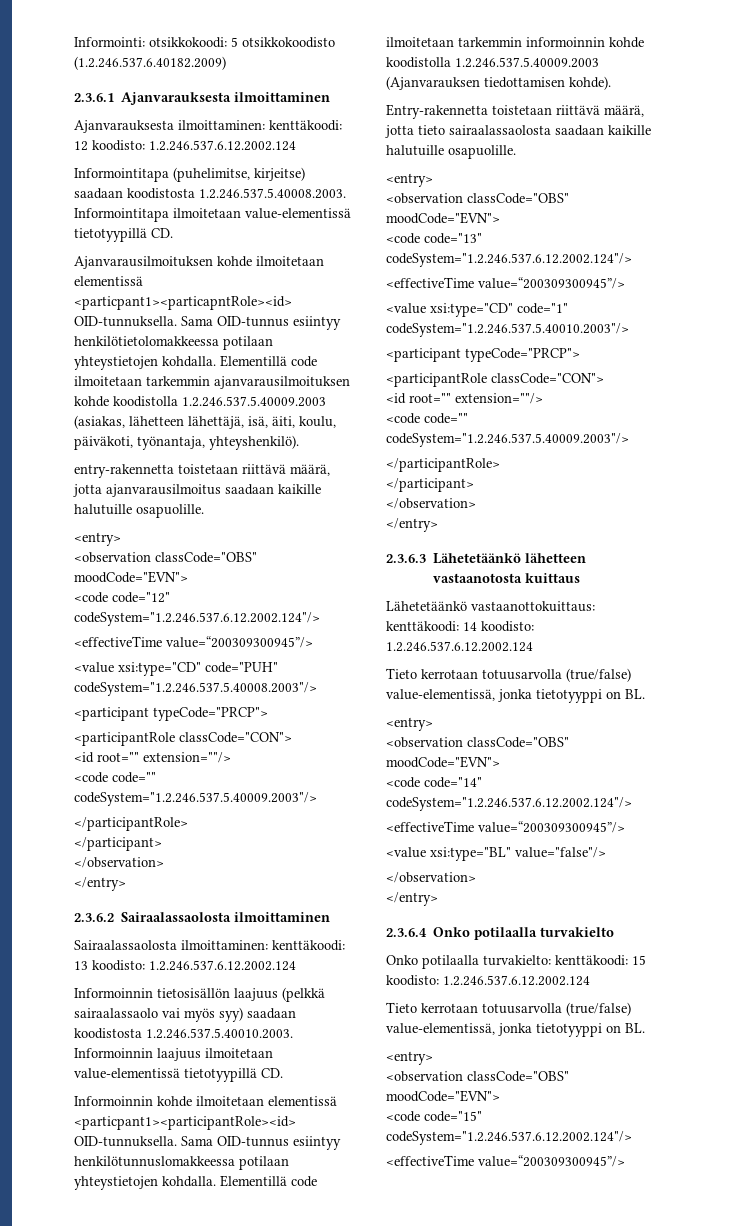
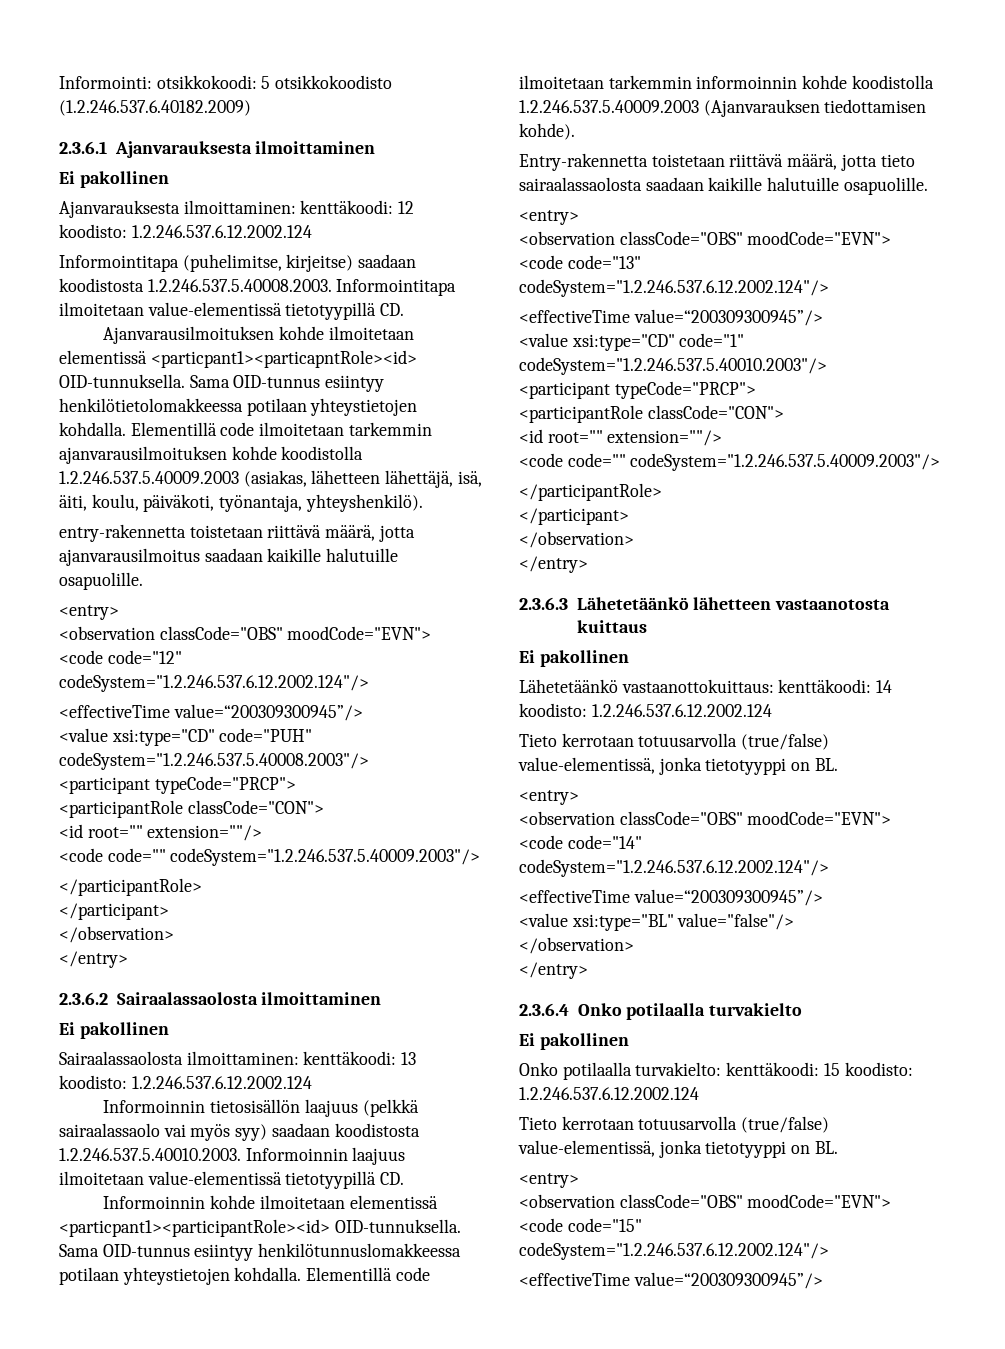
(331, 97) none -> [59,171,169,188] // Ei pakollinen
(331, 917) none -> [59,1022,169,1039] // Ei pakollinen
(581, 578) none -> [519,650,629,667] // Ei pakollinen
(615, 932) none -> [519,1033,629,1050] // Ei pakollinen

